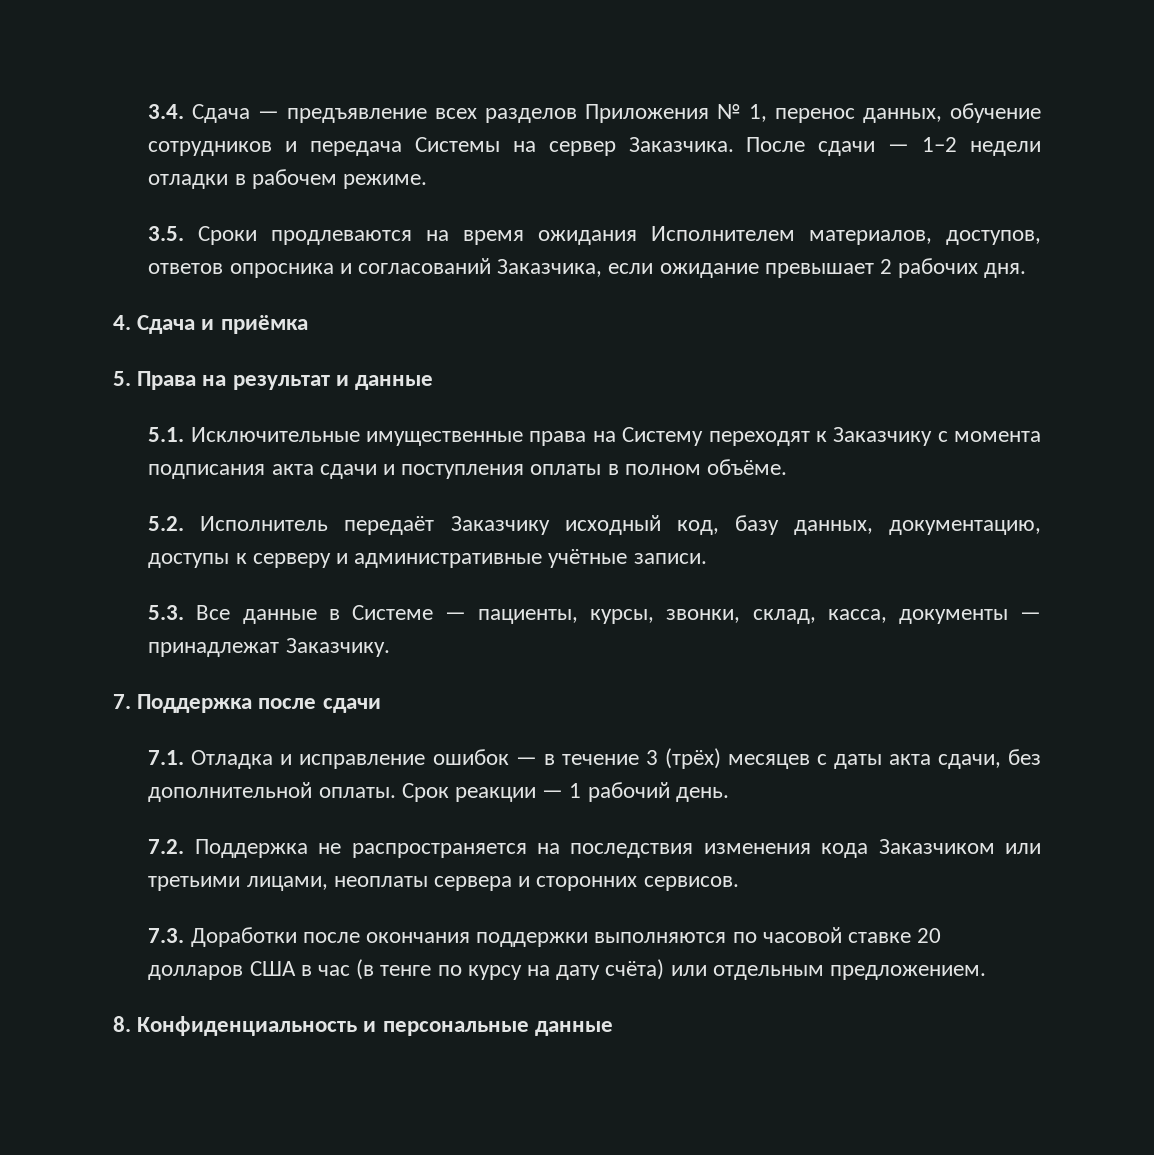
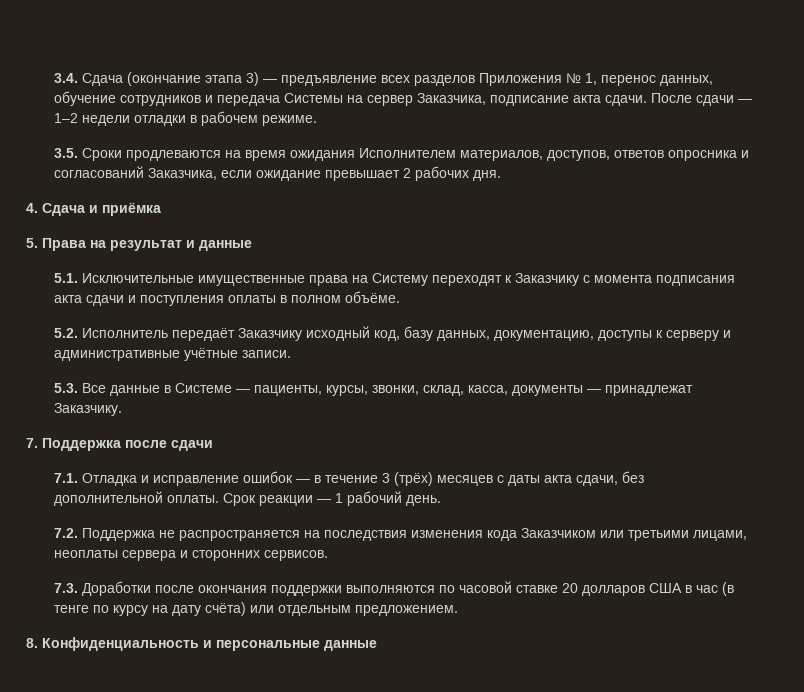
(251, 113) none -> [126,72,259,86] (окончание этапа 3)
[628,137,734,152] Заказчика. -> [416,93,647,106] Заказчика, подписание акта сдачи.

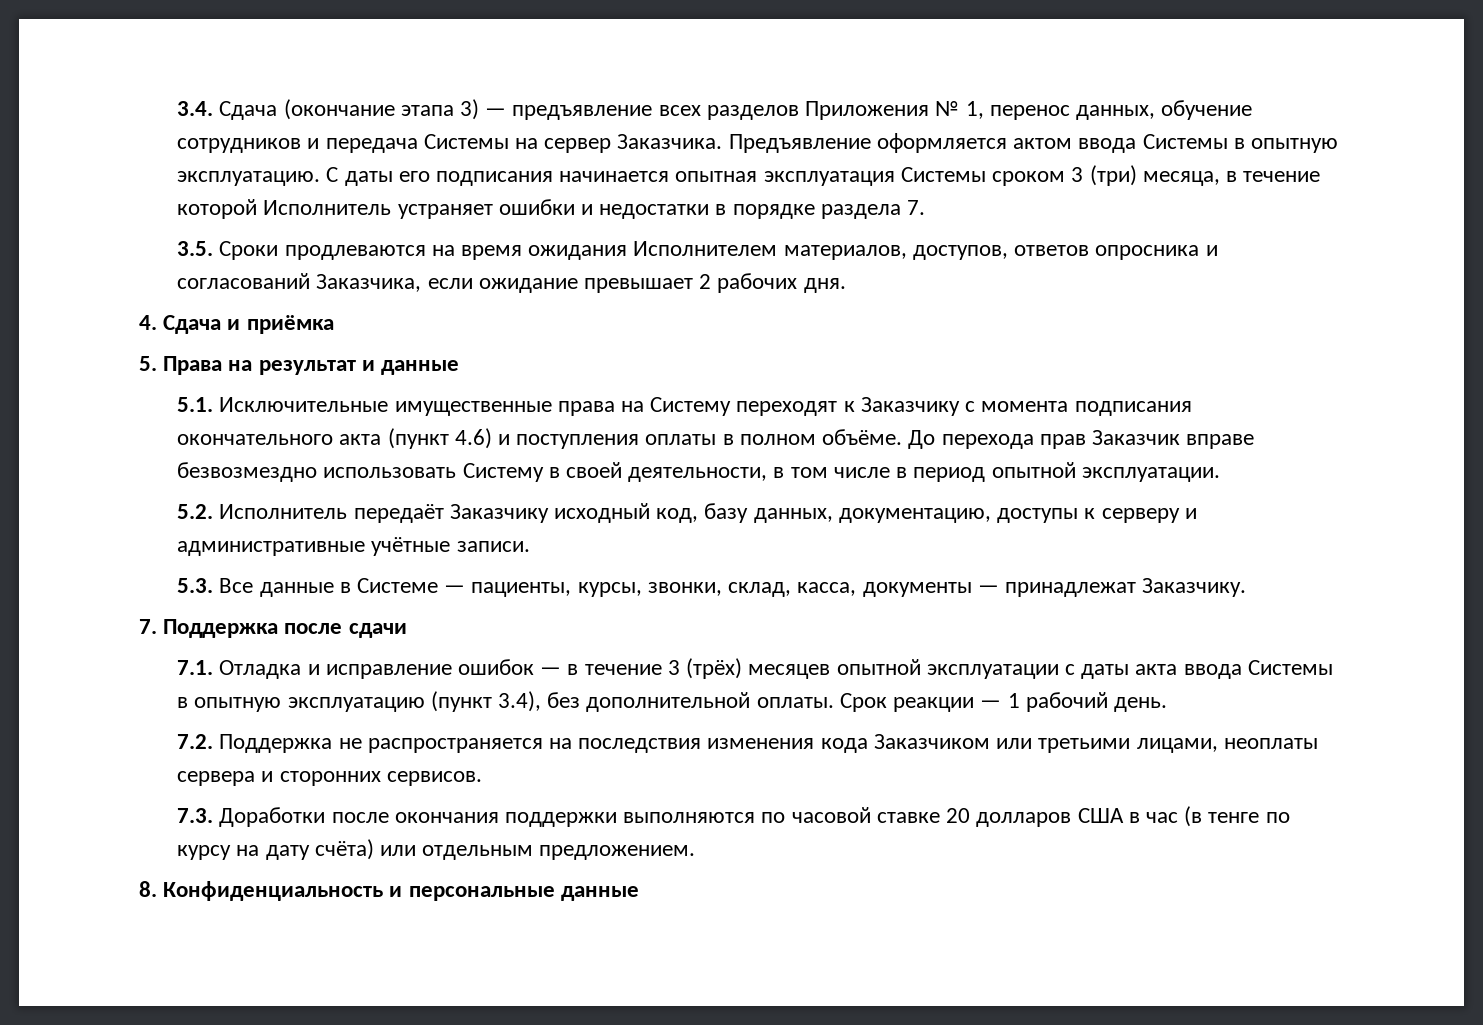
[416,93,752,106] [53,111,317,126] Заказчика, подписание акта сдачи. После сдачи — 1–2 недели отладки в рабочем режиме. -> [617,133,1338,153] [177,165,1321,186] [177,199,926,219] Заказчика. Предъявление оформляется актом ввода Системы в опытную эксплуатацию. С даты его подписания начинается опытная эксплуатация Системы сроком 3 (три) месяца, в течение которой Исполнитель устраняет ошибки и недостатки в порядке раздела 7.
[53,295,124,306] акта сдачи -> [177,428,492,449] окончательного акта (пункт 4.6)
(400, 297) none -> [908,430,1255,449] [177,462,1220,482] До перехода прав Заказчик вправе безвозмездно использовать Систему в своей деятельности, в том числе в период опытной эксплуатации.
(493, 480) none -> [836,659,1059,679] опытной эксплуатации
[575,475,618,486] сдачи, -> [1183,660,1333,679] [177,691,542,712] ввода Системы в опытную эксплуатацию (пункт 3.4),

